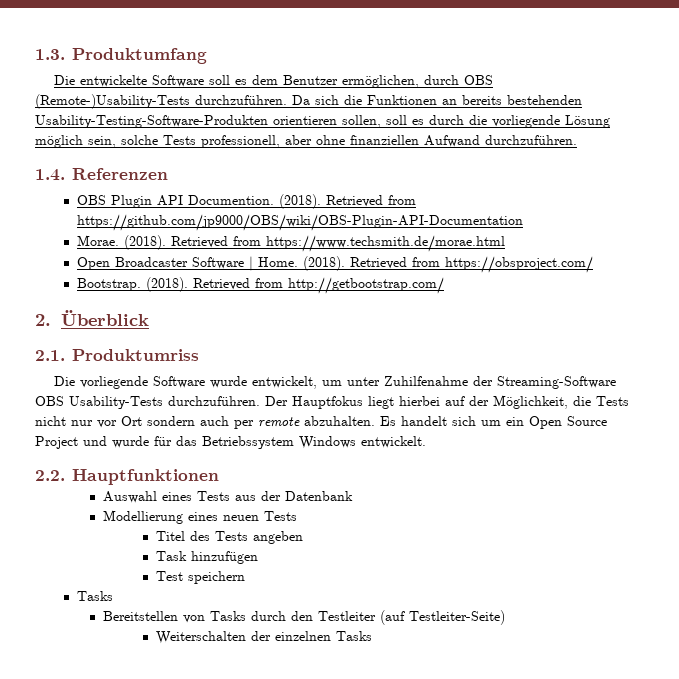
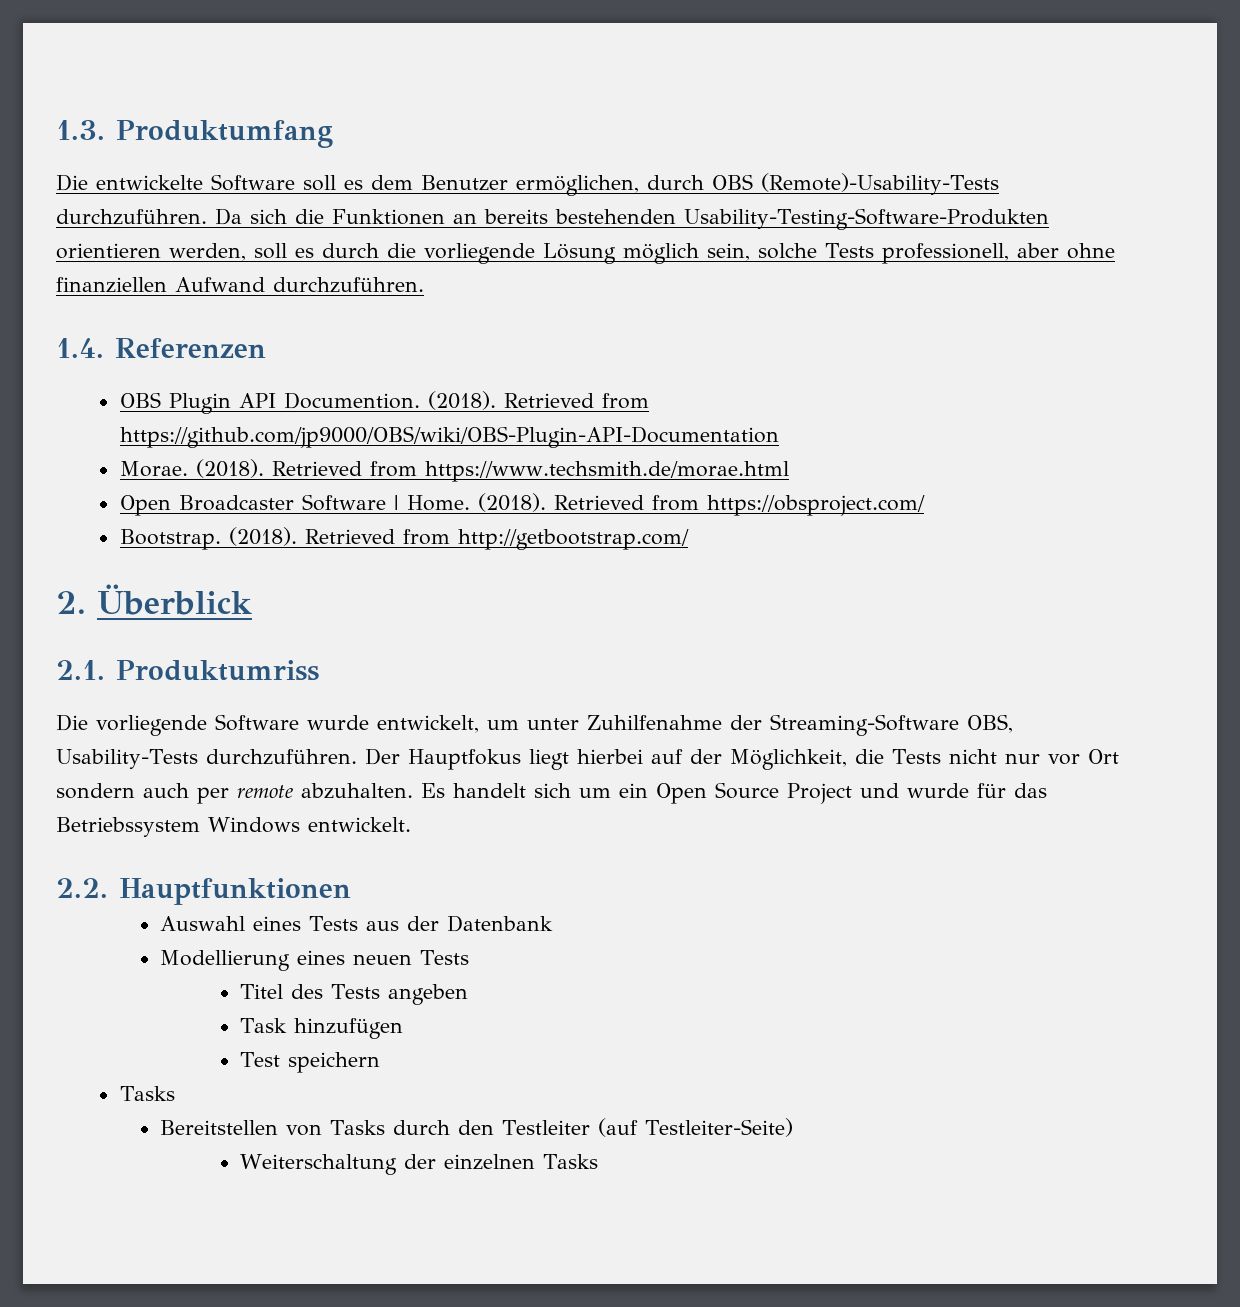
[35,94,190,109] (Remote-)Usability-Tests -> [761,173,999,195] (Remote)-Usability-Tests
[342,115,381,128] sollen, -> [169,243,246,261] werden,
[35,396,64,406] OBS -> [967,714,1013,733] OBS,
[155,631,246,644] Weiterschalten -> [240,1154,398,1175] Weiterschaltung

